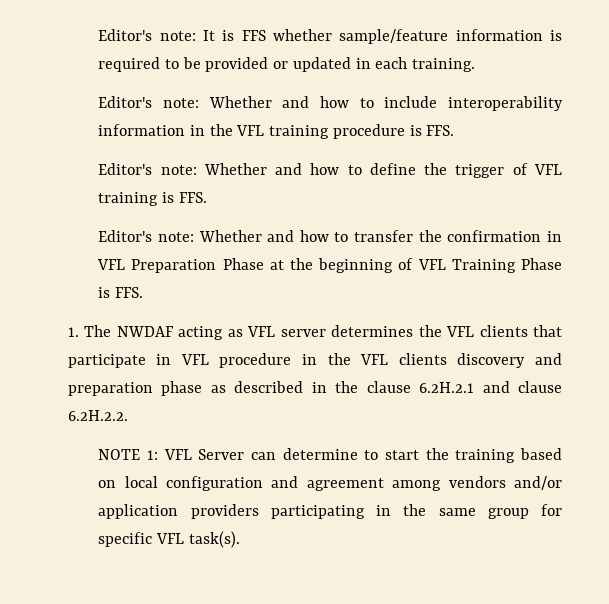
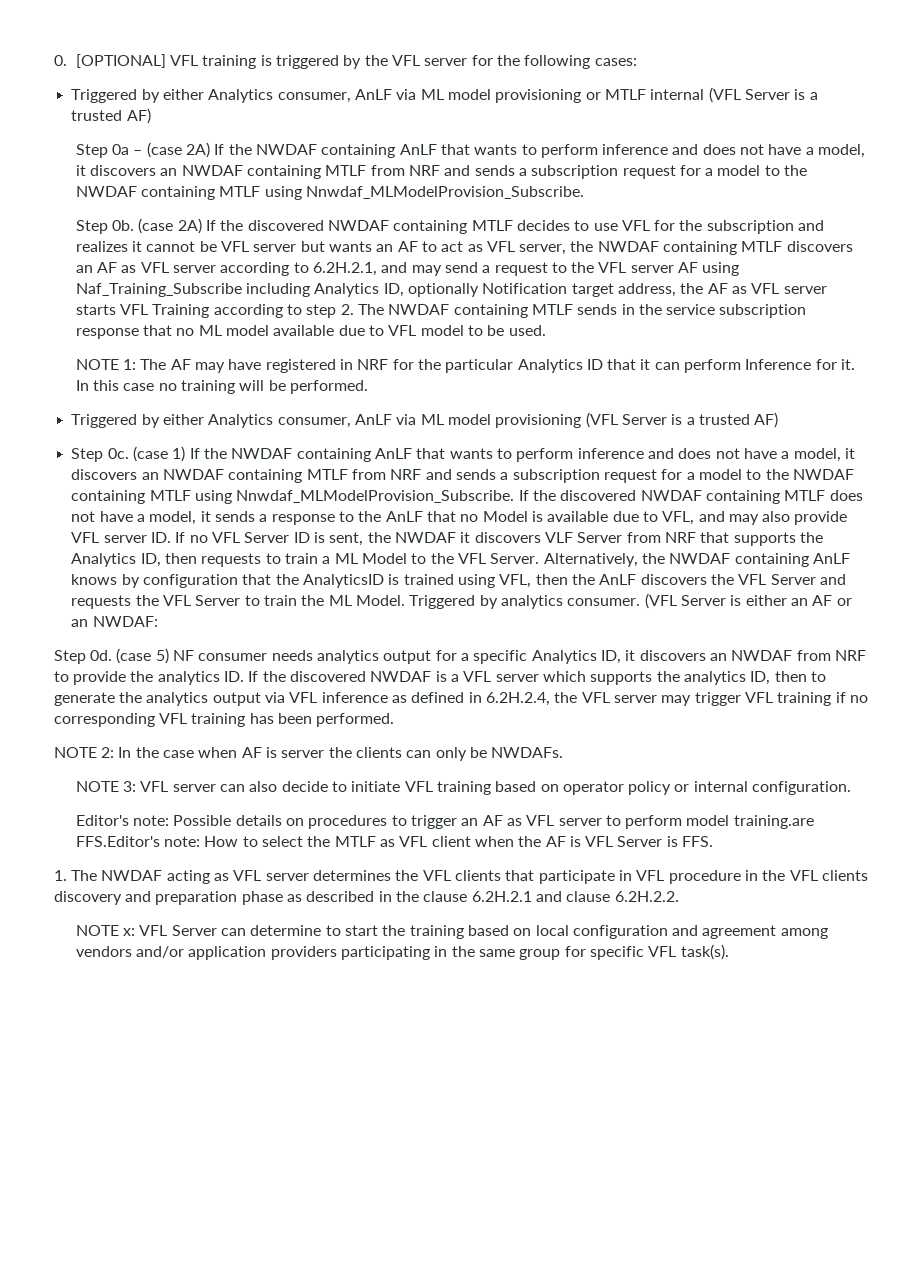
[98,29,562,44] [98,57,476,72] [98,96,563,111] [98,124,455,139] [98,163,562,178] [98,192,207,206] [98,230,562,242] [97,258,562,273] Editor's note: It is FFS whether sample/feature information is required to be provided or updated in each training. // Editor's note: Whether and how to include interoperability information in the VFL training procedure is FFS. // Editor's note: Whether and how to define the trigger of VFL training is FFS. // Editor's note: Whether and how to transfer the confirmation in VFL Preparation Phase at the beginning of VFL Training Phase -> [53,54,637,69] [71,87,818,103] [71,108,151,124] [75,142,866,158] [75,165,808,179] [75,186,584,200] [75,218,825,234] [75,241,853,255] [75,262,740,276] [75,283,827,297] [75,304,807,318] [75,325,546,339] [75,359,856,373] [75,380,368,394] [71,412,779,428] [71,446,855,462] [71,469,854,483] [71,490,863,504] [71,511,848,525] [71,532,823,546] [71,553,850,567] [71,574,846,588] [71,593,852,609] [71,616,158,627] [53,648,866,664] [53,671,826,685] [53,692,868,706] [53,713,395,727] [53,747,564,761] [75,781,852,795] [75,815,814,829] [75,836,663,847] 0. [OPTIONAL] VFL training is triggered by the VFL server for the following cases: // Triggered by either Analytics consumer, AnLF via ML model provisioning or MTLF internal (VFL Server is a trusted AF) // Step 0a – (case 2A) If the NWDAF containing AnLF that wants to perform inference and does not have a model, it discovers an NWDAF containing MTLF from NRF and sends a subscription request for a model to the NWDAF containing MTLF using Nnwdaf_MLModelProvision_Subscribe. // Step 0b. (case 2A) If the discovered NWDAF containing MTLF decides to use VFL for the subscription and realizes it cannot be VFL server but wants an AF to act as VFL server, the NWDAF containing MTLF discovers an AF as VFL server according to 6.2H.2.1, and may send a request to the VFL server AF using Naf_Training_Subscribe including Analytics ID, optionally Notification target address, the AF as VFL server starts VFL Training according to step 2. The NWDAF containing MTLF sends in the service subscription response that no ML model available due to VFL model to be used. // NOTE 1: The AF may have registered in NRF for the particular Analytics ID that it can perform Inference for it. In this case no training will be performed. // Triggered by either Analytics consumer, AnLF via ML model provisioning (VFL Server is a trusted AF) // Step 0c. (case 1) If the NWDAF containing AnLF that wants to perform inference and does not have a model, it discovers an NWDAF containing MTLF from NRF and sends a subscription request for a model to the NWDAF containing MTLF using Nnwdaf_MLModelProvision_Subscribe. If the discovered NWDAF containing MTLF does not have a model, it sends a response to the AnLF that no Model is available due to VFL, and may also provide VFL server ID. If no VFL Server ID is sent, the NWDAF it discovers VLF Server from NRF that supports the Analytics ID, then requests to train a ML Model to the VFL Server. Alternatively, the NWDAF containing AnLF knows by configuration that the AnalyticsID is trained using VFL, then the AnLF discovers the VFL Server and requests the VFL Server to train the ML Model. Triggered by analytics consumer. (VFL Server is either an AF or an NWDAF: // Step 0d. (case 5) NF consumer needs analytics output for a specific Analytics ID, it discovers an NWDAF from NRF to provide the analytics ID. If the discovered NWDAF is a VFL server which supports the analytics ID, then to generate the analytics output via VFL inference as defined in 6.2H.2.4, the VFL server may trigger VFL training if no corresponding VFL training has been performed. // NOTE 2: In the case when AF is server the clients can only be NWDAFs. // NOTE 3: VFL server can also decide to initiate VFL training based on operator policy or internal configuration. // Editor's note: Possible details on procedures to trigger an AF as VFL server to perform model training.are FFS.Editor's note: How to select the MTLF as VFL client when the AF is VFL Server
[146,450,158,460] 1: -> [122,928,135,936] x:

